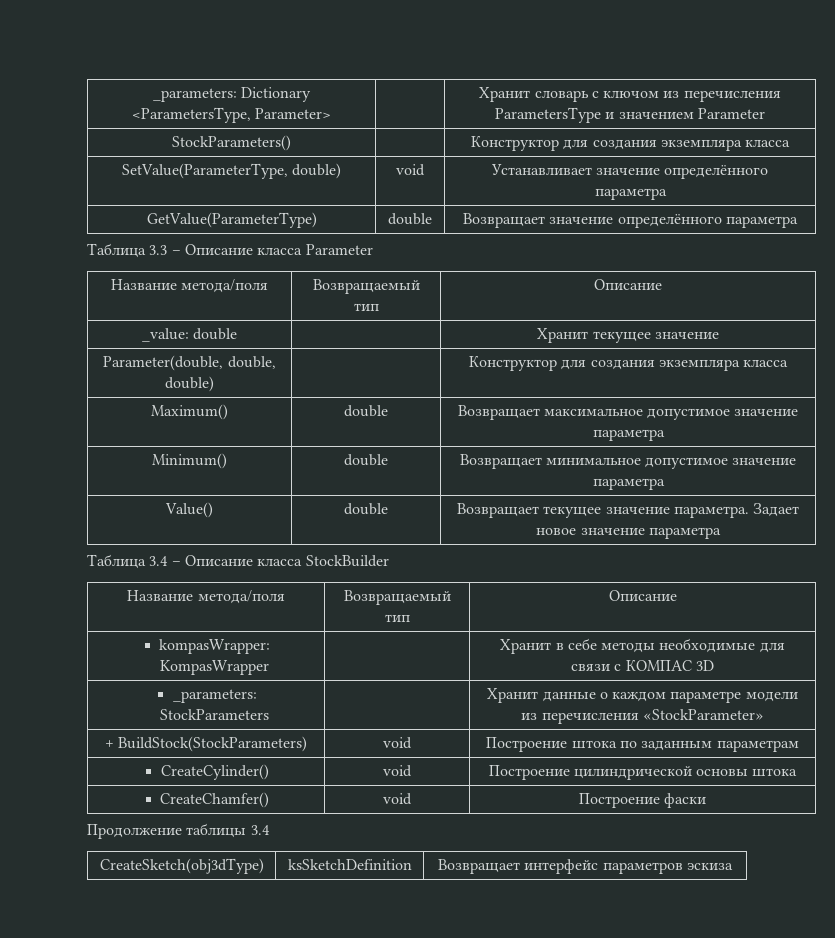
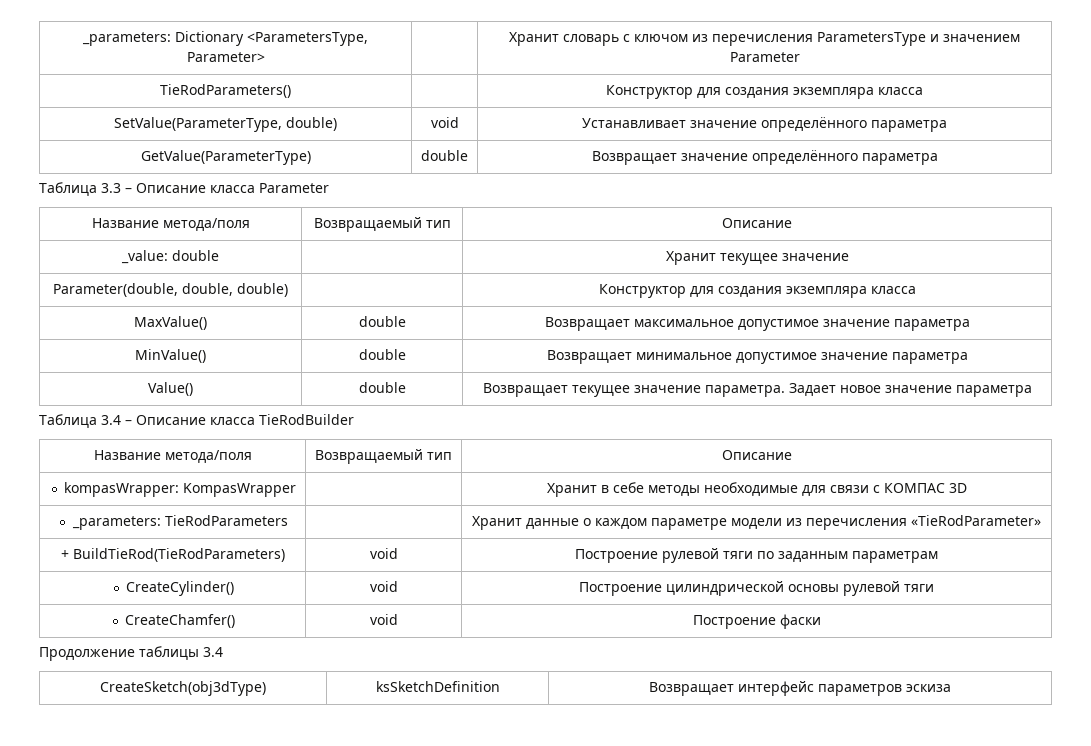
[172,135,291,151] StockParameters() -> [160,84,291,98] TieRodParameters()
[151,404,228,420] Maximum() -> [134,316,207,330] MaxValue()
[152,453,227,469] Minimum() -> [135,349,206,363] MinValue()
[305,555,389,567] StockBuilder -> [259,414,354,425] TieRodBuilder
[160,709,270,720] StockParameters -> [164,515,288,526] TieRodParameters
[642,709,764,720] «StockParameter» -> [911,515,1041,526] «TieRodParameter»
[118,736,308,752] [383,737,412,749] [486,737,617,752] BuildStock(StockParameters) | void | Построение штока -> [72,548,285,562] [369,548,398,559] [575,548,753,563] BuildTieRod(TieRodParameters) | void | Построение рулевой тяги
[752,768,798,777] штока -> [843,581,934,596] рулевой тяги

